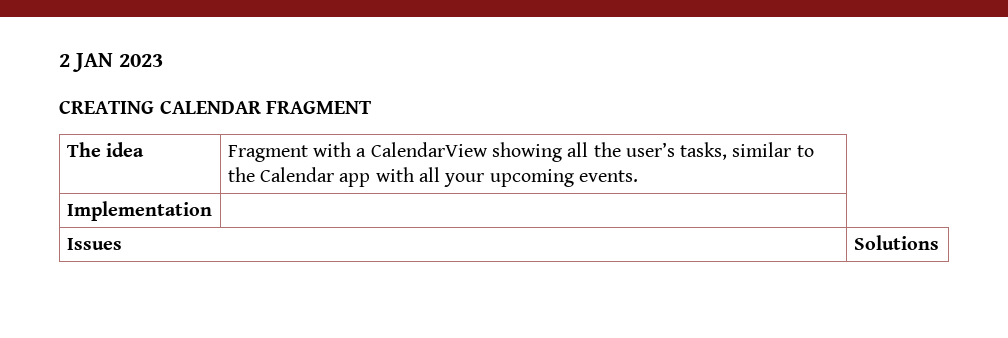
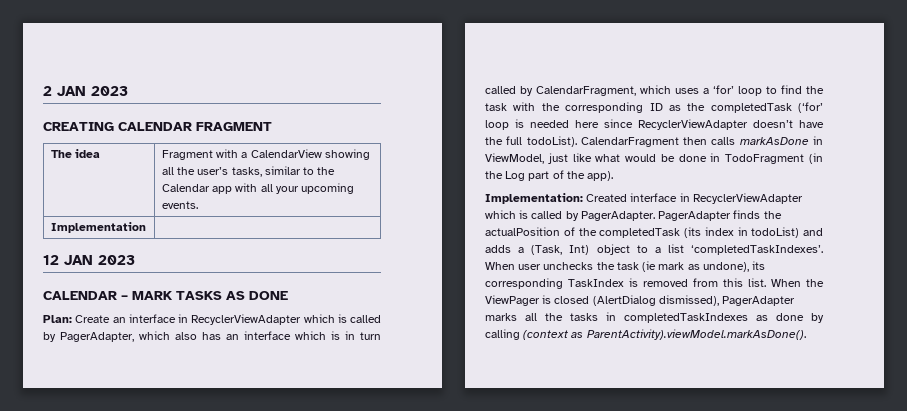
[66,238,122,250] [853,235,939,250] // Issues | Solutions -> [43,255,135,265] [43,291,288,300] [43,314,381,325] [43,331,381,342] [485,85,824,96] [485,102,823,113] [485,119,824,130] [485,136,823,147] [485,153,823,164] [485,170,614,181] [485,193,803,204] [485,210,782,221] [485,227,823,238] [485,244,823,255] [485,261,766,272] [485,278,824,289] [485,295,796,306] [485,312,824,323] [485,329,806,340] // 12 JAN 2023 // CALENDAR – MARK TASKS AS DONE // Plan: Create an interface in RecyclerViewAdapter which is called by PagerAdapter, which also has an interface which is in turn called by CalendarFragment, which uses a ‘for’ loop to find the task with the corresponding ID as the completedTask (‘for’ loop is needed here since RecyclerViewAdapter doesn’t have the full todoList). CalendarFragment then calls markAsDone in ViewModel, just like what would be done in TodoFragment (in the Log part of the app). // Implementation: Created interface in RecyclerViewAdapter which is called by PagerAdapter. PagerAdapter finds the actualPosition of the completedTask (its index in todoList) and adds a (Task, Int) object to a list ‘completedTaskIndexes’. When user unchecks the task (ie mark as undone), its corresponding TaskIndex is removed from this list. When the ViewPager is closed (AlertDialog dismissed), PagerAdapter marks all the tasks in completedTaskIndexes as done by calling (context as ParentActivity).viewModel.markAsDone().

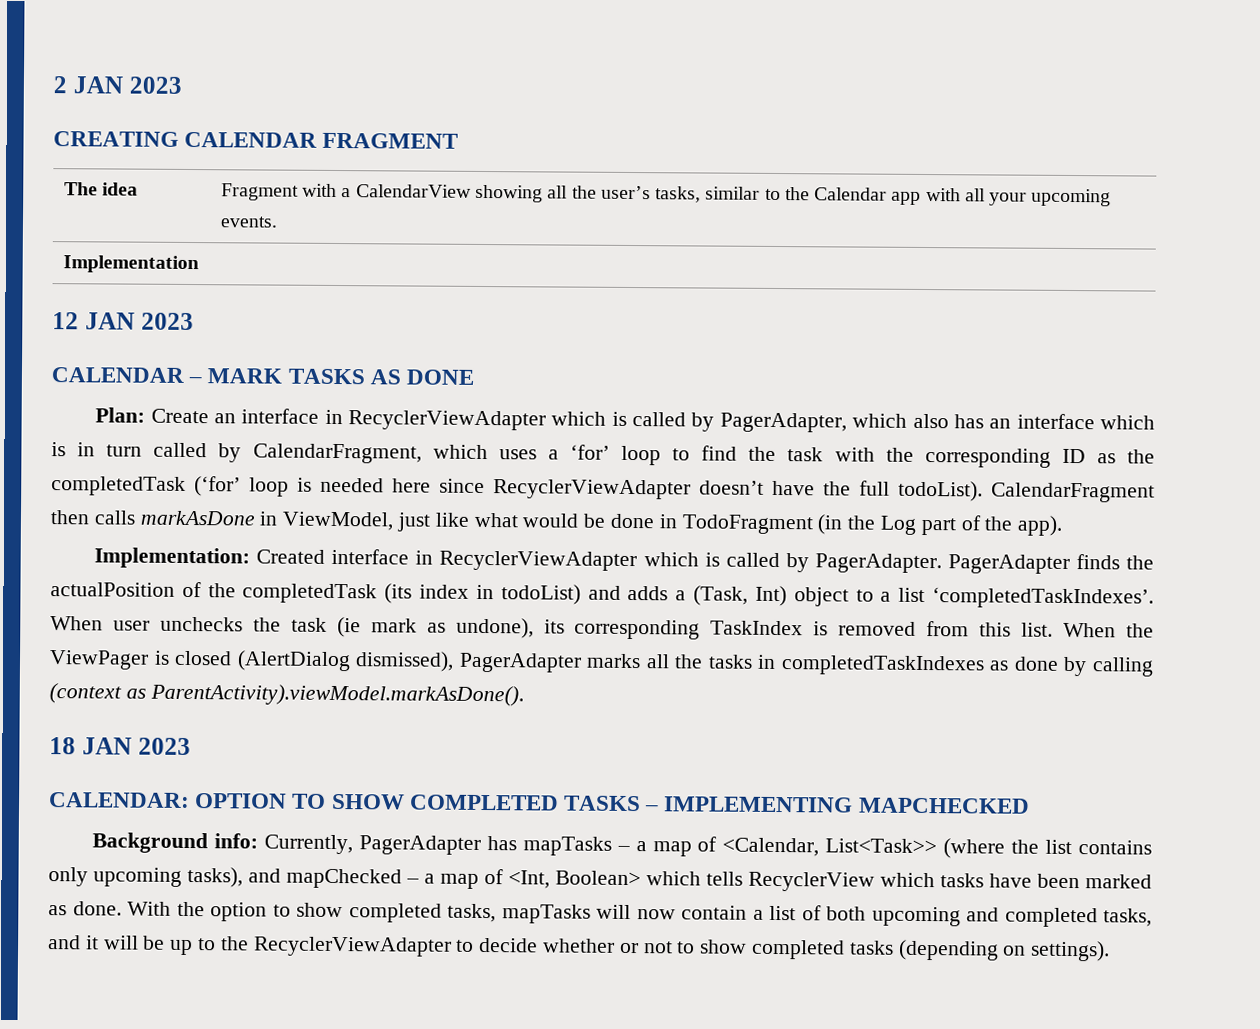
(806, 334) none -> [49,737,191,756] [48,792,1030,814] [92,832,1152,859] [48,866,1152,892] [48,901,1152,928] [48,935,1111,962] // 18 JAN 2023 // CALENDAR: OPTION TO SHOW COMPLETED TASKS – IMPLEMENTING MAPCHECKED // Background info: Currently, PagerAdapter has mapTasks – a map of <Calendar, List<Task>> (where the list contains only upcoming tasks), and mapChecked – a map of <Int, Boolean> which tells RecyclerView which tasks have been marked as done. With the option to show completed tasks, mapTasks will now contain a list of both upcoming and completed tasks, and it will be up to the RecyclerViewAdapter to decide whether or not to show completed tasks (depending on settings).

